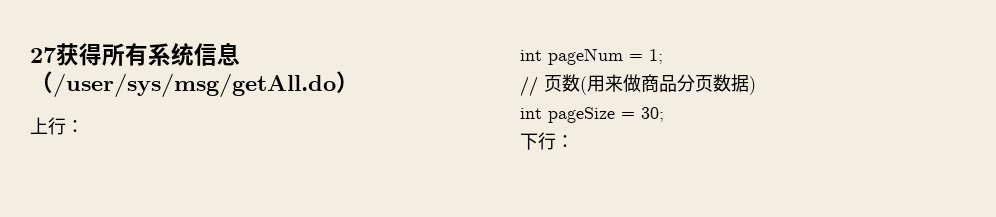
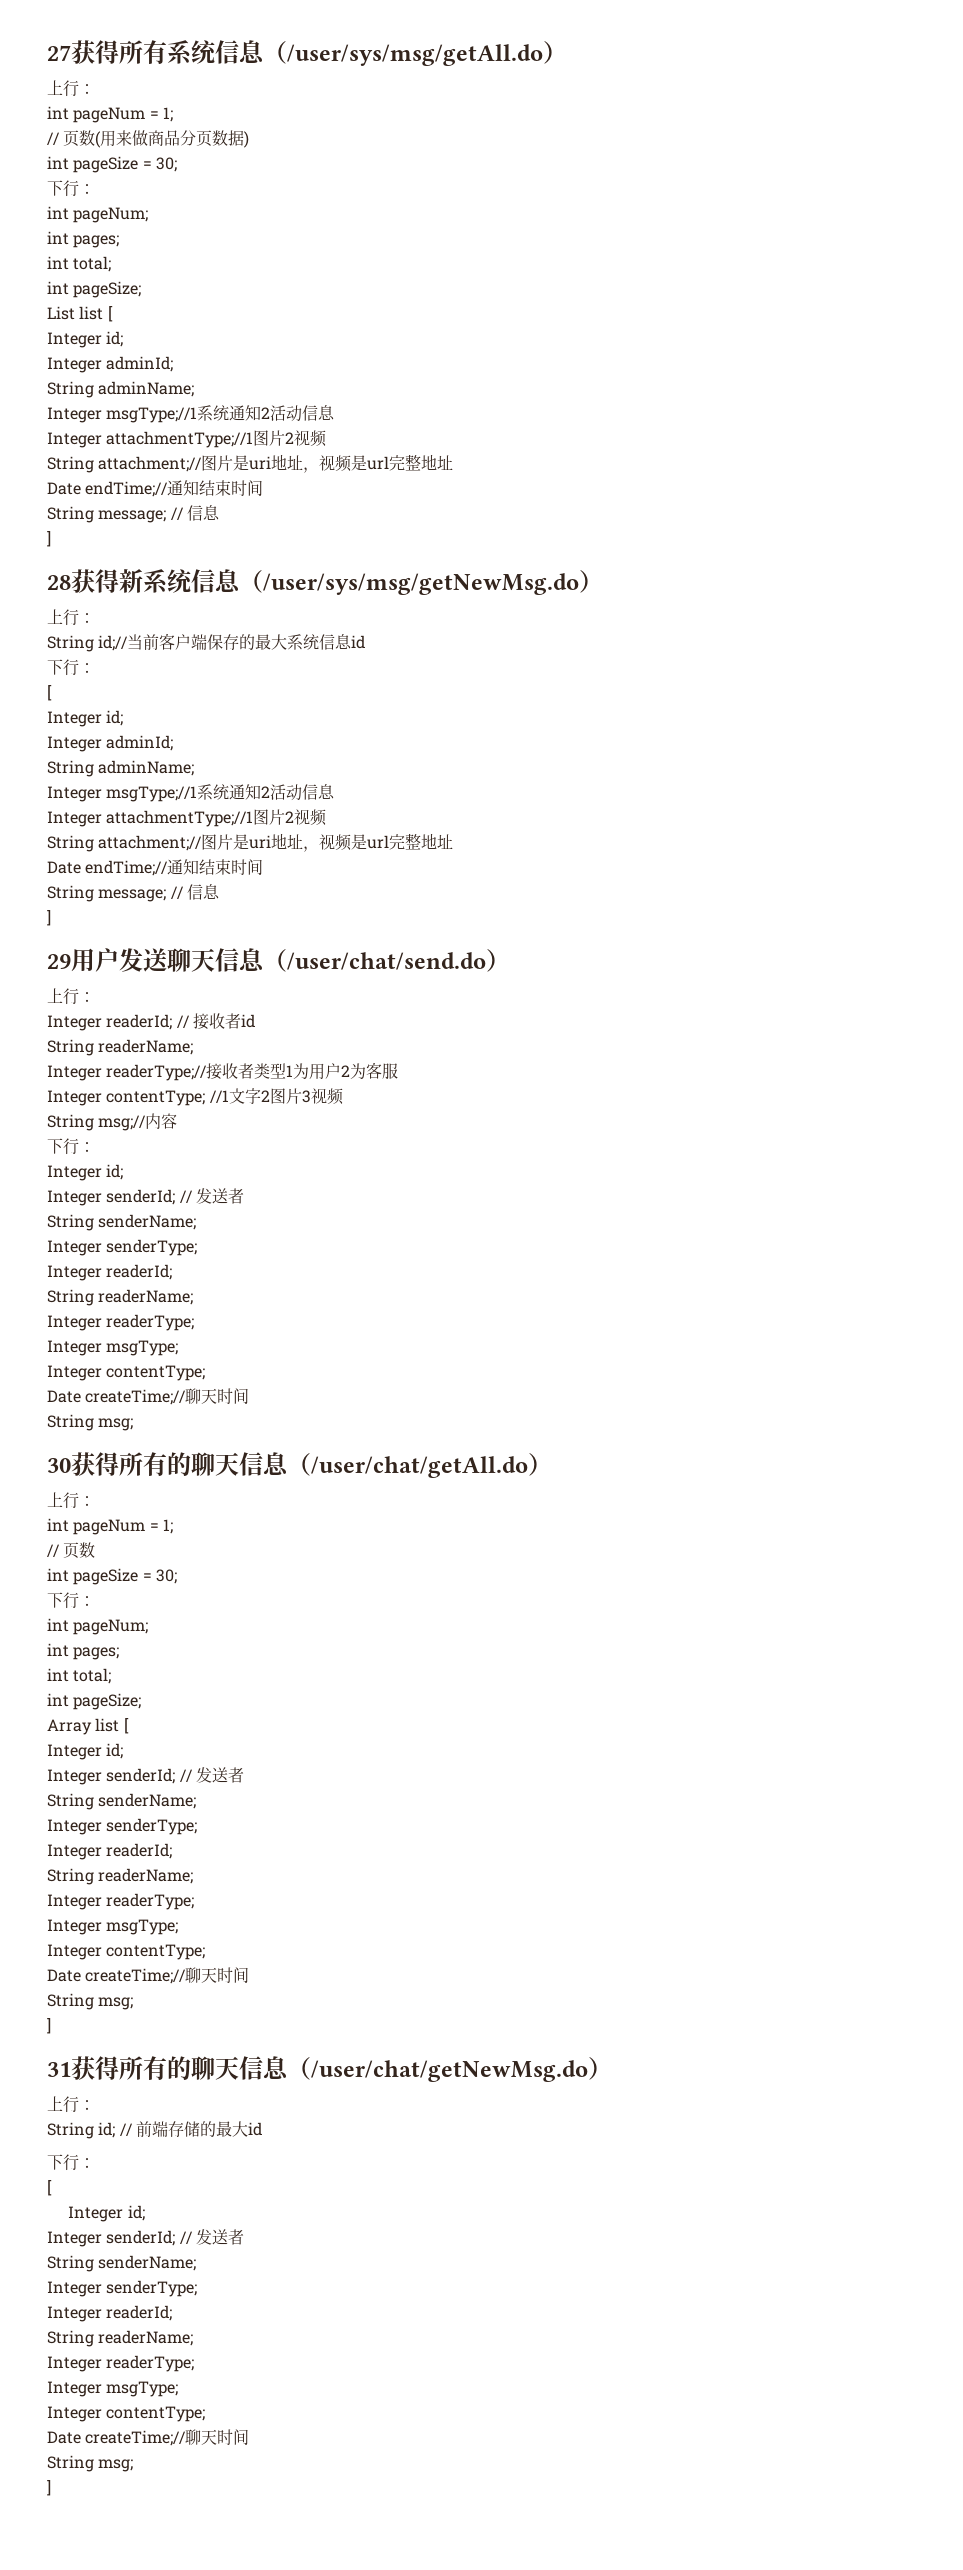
(574, 141) none -> [47,206,149,223] [47,231,120,248] [47,256,112,272] [47,281,142,298] [47,306,113,322] [47,331,124,348] [47,356,174,373] [47,381,195,398] [47,405,336,423] [47,430,328,448] [47,454,454,473] [47,480,264,497] [47,505,220,523] [47,531,51,547] [47,569,603,595] [47,609,95,626] [47,633,366,652] [47,659,95,676] [47,685,52,701] [47,710,124,727] [47,735,174,752] [47,760,195,777] [47,784,336,802] [47,809,328,827] [47,833,454,852] [47,859,264,876] [47,884,220,902] [47,910,51,926] [47,948,510,972] [47,988,95,1005] [47,1013,255,1031] [47,1039,194,1056] [47,1062,399,1081] [47,1088,344,1106] [47,1113,178,1131] [47,1138,95,1155] [47,1164,124,1181] [47,1188,244,1206] [47,1214,197,1231] [47,1239,198,1256] [47,1264,173,1281] [47,1289,194,1306] [47,1314,195,1331] [47,1340,179,1356] [47,1365,206,1381] [47,1388,250,1405] [47,1414,134,1431] [47,1452,552,1478] [47,1492,95,1509] [47,1518,173,1535] [47,1542,96,1559] [47,1568,177,1585] [47,1592,95,1609] [47,1618,149,1635] [47,1643,120,1660] [47,1668,112,1684] [47,1693,142,1710] [47,1718,129,1735] [47,1743,124,1760] [47,1767,244,1785] [47,1793,197,1810] [47,1818,198,1835] [47,1843,173,1860] [47,1868,194,1885] [47,1893,195,1910] [47,1919,179,1935] [47,1944,206,1960] [47,1967,250,1984] [47,1993,134,2010] [47,2018,51,2034] [47,2056,612,2082] [47,2096,95,2113] [47,2121,262,2139] [47,2154,95,2171] [47,2180,52,2196] [68,2205,145,2222] [47,2229,244,2247] [47,2255,197,2272] [47,2280,198,2297] [47,2305,173,2322] [47,2330,194,2347] [47,2355,195,2372] [47,2381,179,2397] [47,2406,206,2422] [47,2429,250,2446] [47,2455,134,2472] [47,2480,51,2496] // int pageNum; // int pages; // int total; // int pageSize; // List list [ // Integer id; // Integer adminId; // String adminName; // Integer msgType;//1系统通知2活动信息 // Integer attachmentType;//1图片2视频 // String attachment;//图片是uri地址，视频是url完整地址 // Date endTime;//通知结束时间 // String message; // 信息 // ] // 28获得新系统信息（/user/sys/msg/getNewMsg.do） // 上行： // String id;//当前客户端保存的最大系统信息id // 下行： // [ // Integer id; // Integer adminId; // String adminName; // Integer msgType;//1系统通知2活动信息 // Integer attachmentType;//1图片2视频 // String attachment;//图片是uri地址，视频是url完整地址 // Date endTime;//通知结束时间 // String message; // 信息 // ] // 29用户发送聊天信息（/user/chat/send.do） // 上行： // Integer readerId; // 接收者id // String readerName; // Integer readerType;//接收者类型1为用户2为客服 // Integer contentType; //1文字2图片3视频 // String msg;//内容 // 下行： // Integer id; // Integer senderId; // 发送者 // String senderName; // Integer senderType; // Integer readerId; // String readerName; // Integer readerType; // Integer msgType; // Integer contentType; // Date createTime;//聊天时间 // String msg; // 30获得所有的聊天信息（/user/chat/getAll.do） // 上行： // int pageNum = 1; // // 页数 // int pageSize = 30; // 下行： // int pageNum; // int pages; // int total; // int pageSize; // Array list [ // Integer id; // Integer senderId; // 发送者 // String senderName; // Integer senderType; // Integer readerId; // String readerName; // Integer readerType; // Integer msgType; // Integer contentType; // Date createTime;//聊天时间 // String msg; // ] // 31获得所有的聊天信息（/user/chat/getNewMsg.do） // 上行： // String id; // 前端存储的最大id // 下行： // [ // Integer id; // Integer senderId; // 发送者 // String senderName; // Integer senderType; // Integer readerId; // String readerName; // Integer readerType; // Integer msgType; // Integer contentType; // Date createTime;//聊天时间 // String msg; // ]

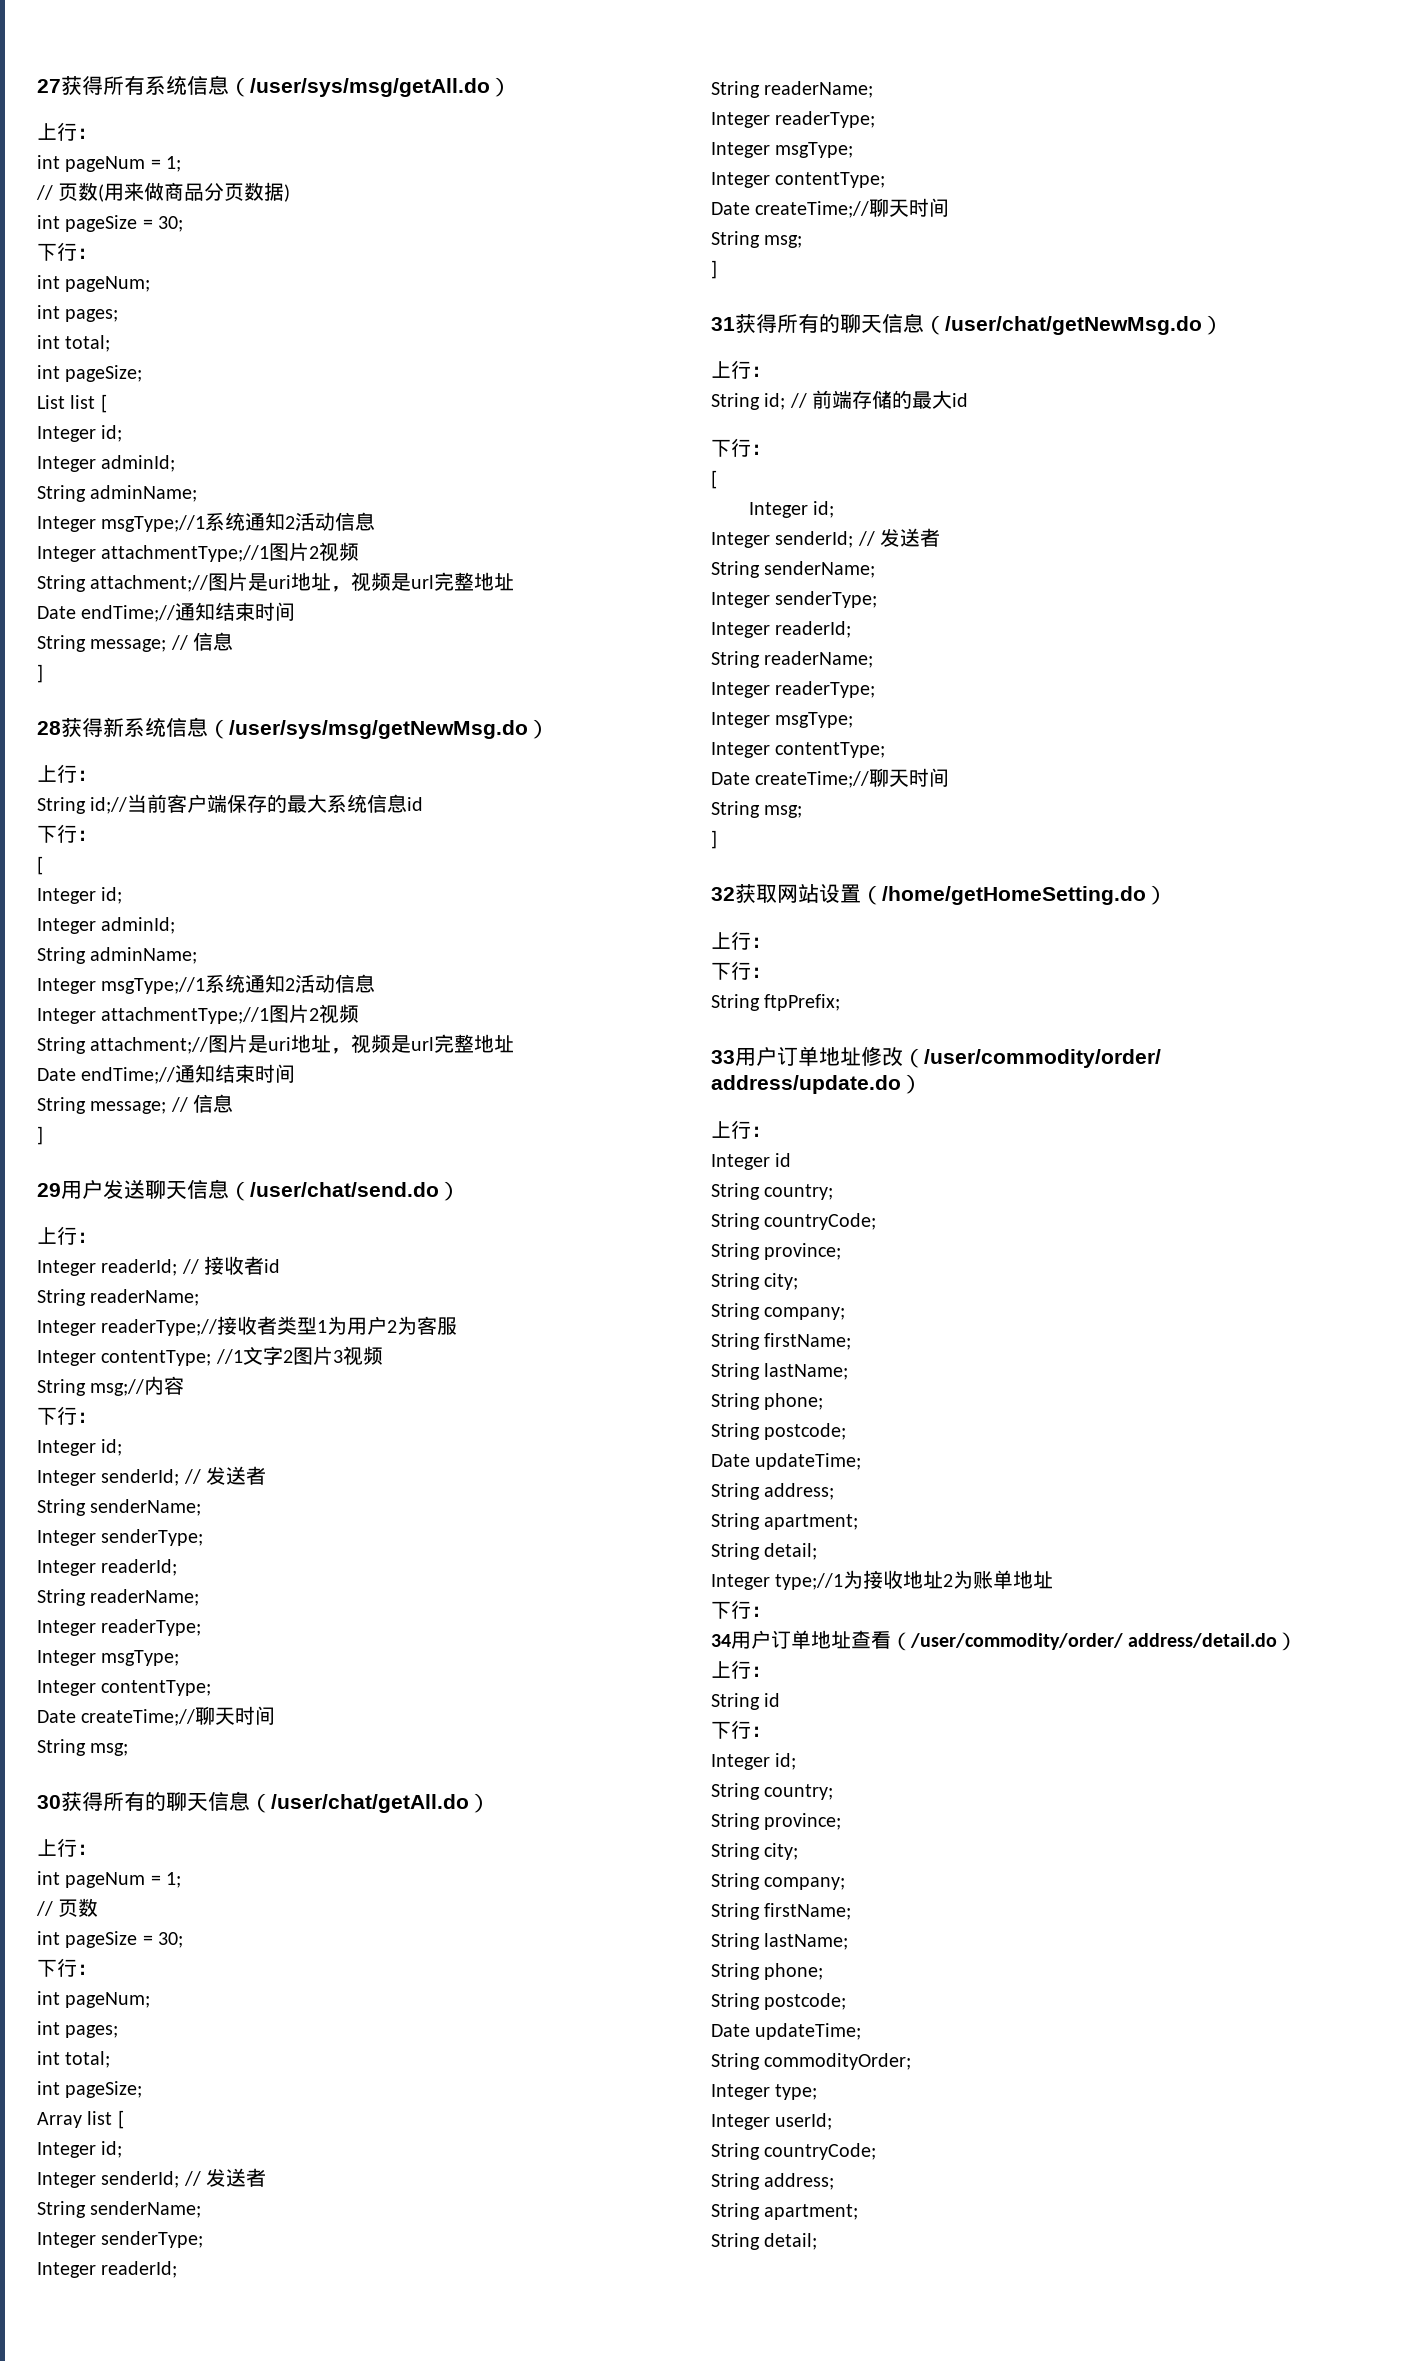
(51, 2488) none -> [711,884,1167,905] [711,931,771,950] [711,961,771,980] [711,994,841,1011] [711,1046,1161,1068] [711,1074,922,1094] [711,1120,771,1139] [711,1153,792,1170] [711,1183,834,1200] [711,1213,877,1230] [711,1243,842,1260] [711,1273,799,1290] [711,1303,846,1320] [711,1333,852,1350] [711,1363,849,1380] [711,1393,824,1410] [711,1423,847,1440] [711,1453,862,1470] [711,1483,835,1500] [711,1513,859,1530] [711,1543,818,1560] [711,1570,1054,1590] [711,1600,771,1619] [711,1630,1298,1651] [711,1660,771,1679] [711,1693,781,1710] [711,1720,771,1739] [711,1753,797,1770] [711,1783,834,1800] [711,1813,842,1830] [711,1843,799,1860] [711,1873,846,1890] [711,1903,852,1920] [711,1933,849,1950] [711,1963,824,1980] [711,1993,847,2010] [711,2023,862,2040] [711,2053,912,2070] [711,2084,818,2100] [711,2113,833,2130] [711,2143,877,2160] [711,2173,835,2190] [711,2203,859,2220] [711,2233,818,2250] // 32获取网站设置（/home/getHomeSetting.do） // 上行： // 下行： // String ftpPrefix; // 33用户订单地址修改（/user/commodity/order/ address/update.do） // 上行： // Integer id // String country; // String countryCode; // String province; // String city; // String company; // String firstName; // String lastName; // String phone; // String postcode; // Date updateTime; // String address; // String apartment; // String detail; // Integer type;//1为接收地址2为账单地址 // 下行： // 34用户订单地址查看（/user/commodity/order/ address/detail.do） // 上行： // String id // 下行： // Integer id; // String country; // String province; // String city; // String company; // String firstName; // String lastName; // String phone; // String postcode; // Date updateTime; // String commodityOrder; // Integer type; // Integer userId; // String countryCode; // String address; // String apartment; // String detail;

